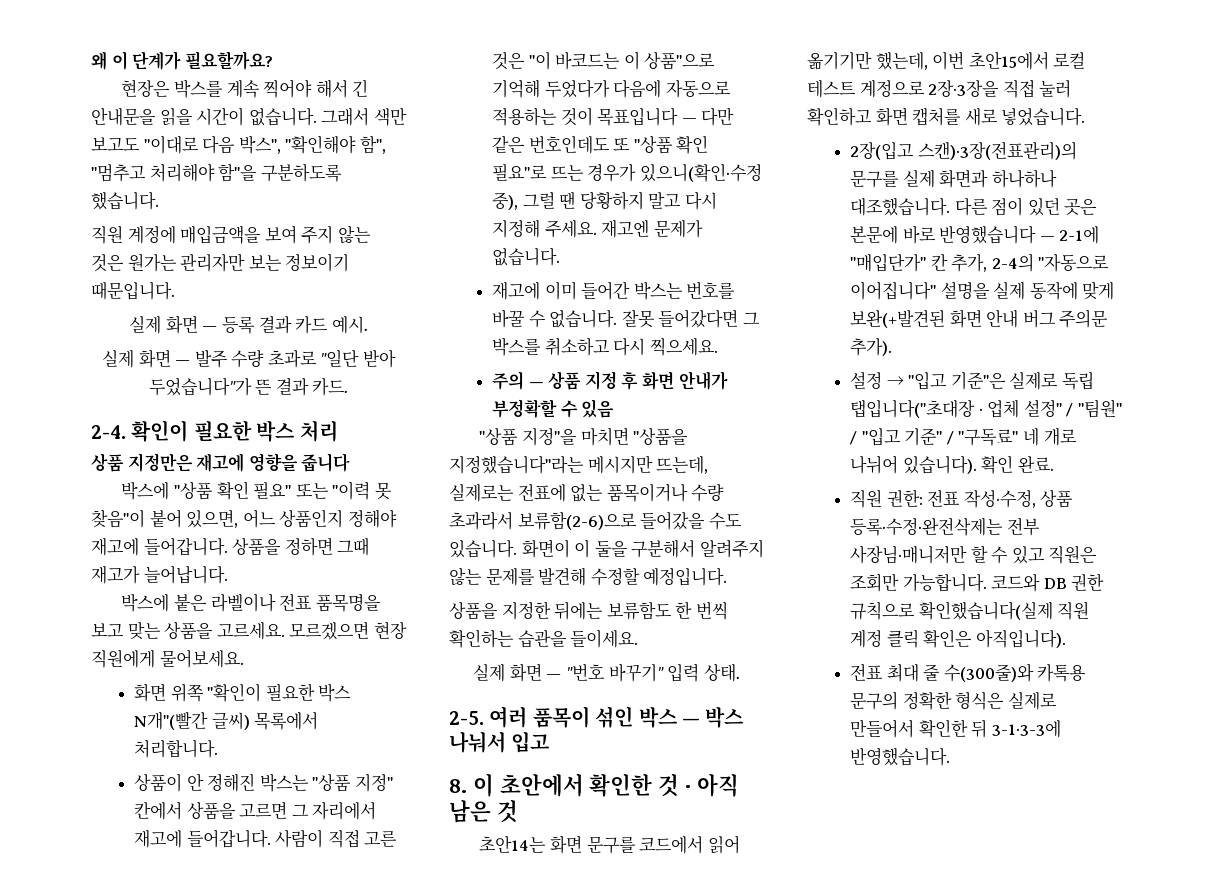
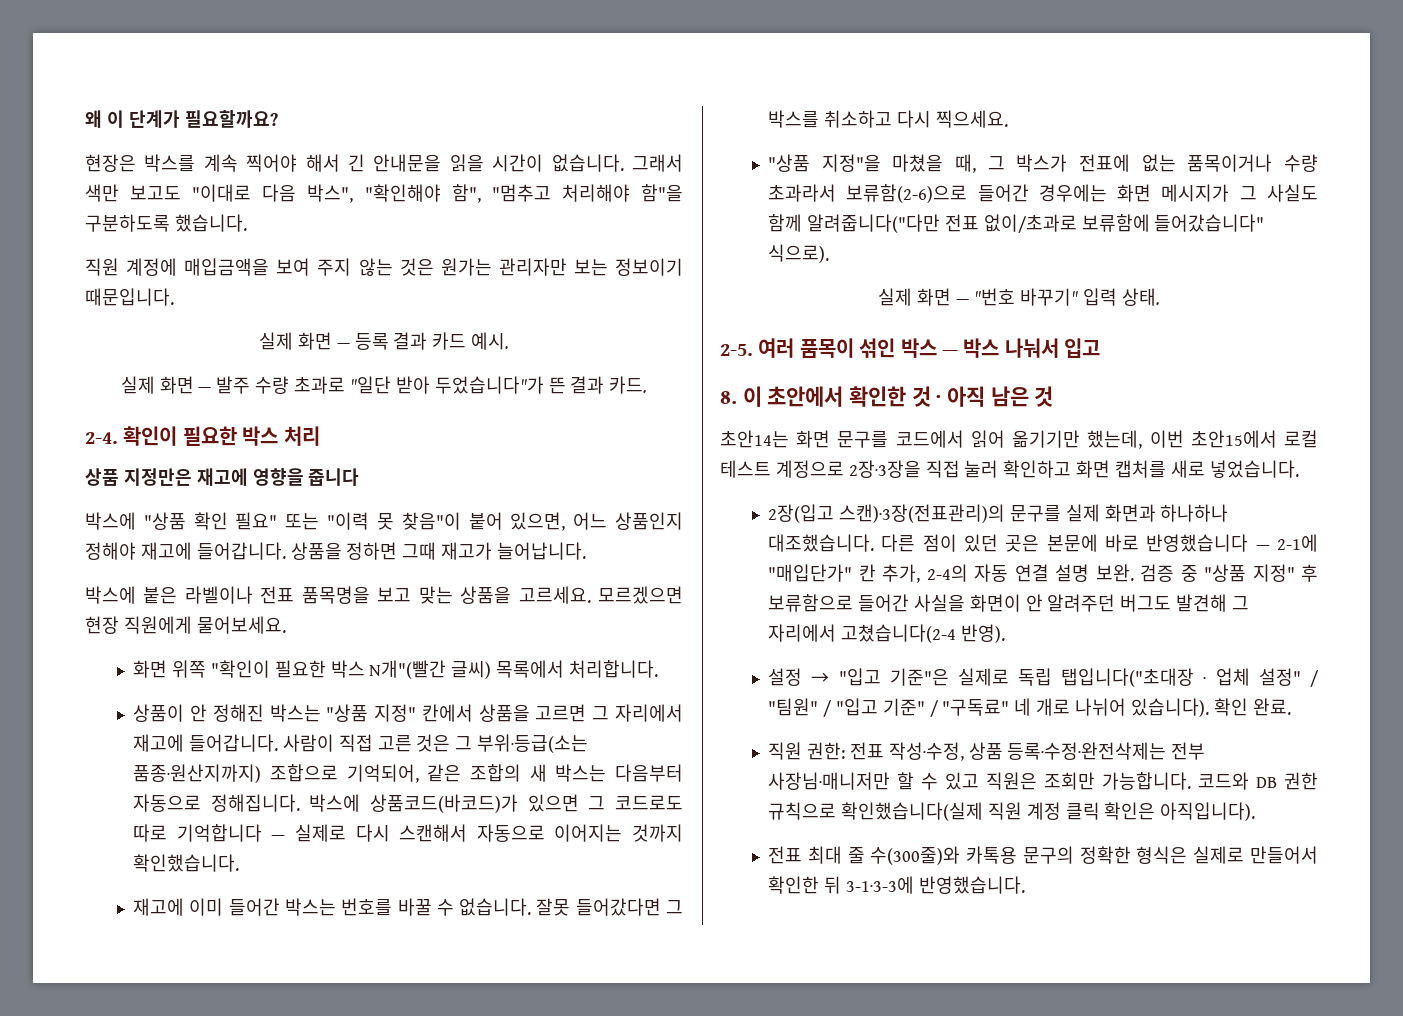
[528,51,716,70] [491,79,731,98] [491,107,735,126] [491,135,709,154] [491,163,762,182] [491,191,717,210] [491,219,703,238] [491,248,560,266] "이 바코드는 이 상품"으로 기억해 두었다가 다음에 자동으로 적용하는 것이 목표입니다 — 다만 같은 번호인데도 또 "상품 확인 필요"로 뜨는 경우가 있으니(확인·수정 중), 그럴 땐 당황하지 말고 다시 지정해 주세요. 재고엔 문제가 없습니다. -> [455,734,589,753] [133,764,683,783] [133,794,683,813] [133,824,683,842] [133,854,240,872] 그 부위·등급(소는 품종·원산지까지) 조합으로 기억되어, 같은 조합의 새 박스는 다음부터 자동으로 정해집니다. 박스에 상품코드(바코드)가 있으면 그 코드로도 따로 기억합니다 — 실제로 다시 스캔해서 자동으로 이어지는 것까지 확인했습니다.
[491,371,728,390] [491,399,615,418] [479,427,689,446] [449,455,709,474] [449,483,514,502] 주의 — 상품 지정 후 화면 안내가 부정확할 수 있음 // "상품 지정"을 마치면 "상품을 지정했습니다"라는 메시지만 뜨는데, 실제로는 -> [768,154,1068,173] "상품 지정"을 마쳤을 때, 그 박스가
[640,511,742,530] [449,539,764,558] [449,567,728,586] [449,601,728,620] [449,629,639,648] 들어갔을 수도 있습니다. 화면이 이 둘을 구분해서 알려주지 않는 문제를 발견해 수정할 예정입니다. // 상품을 지정한 뒤에는 보류함도 한 번씩 확인하는 습관을 들이세요. -> [977,184,1318,202] [768,214,1265,233] [768,244,830,263] 들어간 경우에는 화면 메시지가 그 사실도 함께 알려줍니다("다만 전표 없이/초과로 보류함에 들어갔습니다" 식으로).
[1038,254,1110,272] [849,281,1115,300] [849,309,1109,328] [849,338,892,356] "자동으로 이어집니다" 설명을 실제 동작에 맞게 보완(+발견된 화면 안내 버그 주의문 추가). -> [974,564,1318,582] [768,594,1250,612] [768,624,1005,643] 자동 연결 설명 보완. 검증 중 "상품 지정" 후 보류함으로 들어간 사실을 화면이 안 알려주던 버그도 발견해 그 자리에서 고쳤습니다(2-4 반영).

